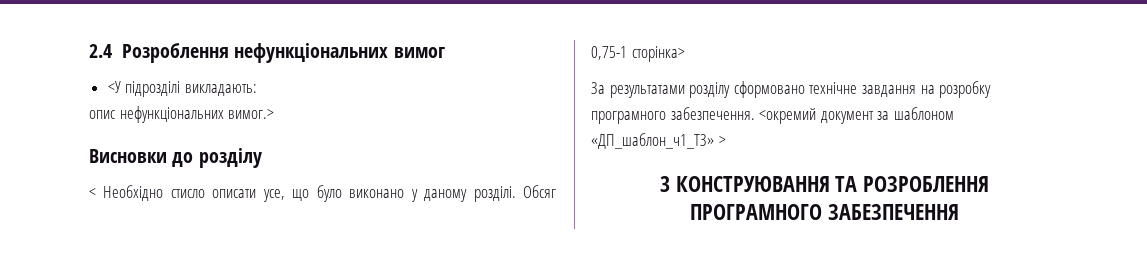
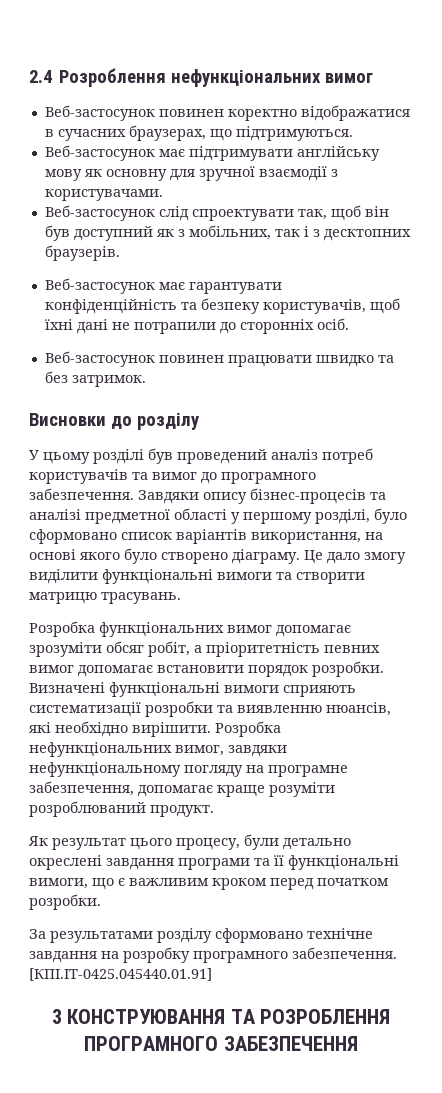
[107,81,257,97] [89,106,275,123] [89,148,262,168] [89,185,556,202] [591,46,685,62] <У підрозділі викладають: // опис нефункціональних вимог.> // Висновки до розділу // < Необхідно стисло описати усе, що було виконано у даному розділі. Обсяг 0,75-1 сторінка> -> [44,105,410,121] [44,125,353,141] [44,145,380,161] [44,166,338,181] [44,189,163,201] [44,205,389,221] [44,225,411,241] [44,245,120,261] [44,278,282,294] [44,298,400,314] [44,318,349,334] [44,351,394,367] [44,371,146,387] [29,412,199,430] [29,448,373,464] [29,469,316,484] [29,488,386,504] [29,508,407,524] [29,529,383,544] [29,548,406,564] [29,569,365,584] [29,592,181,604] [29,621,351,637] [29,641,380,657] [29,661,384,677] [29,682,356,697] [29,701,391,717] [29,721,281,737] [29,742,287,757] [29,762,348,777] [29,781,335,797] [29,801,214,817] [28,834,351,850] [29,855,399,870] [29,878,389,890] [29,894,101,910] Веб-застосунок повинен коректно відображатися в сучасних браузерах, що підтримуються. // Веб-застосунок має підтримувати англійську мову як основну для зручної взаємодії з користувачами. // Веб-застосунок слід спроектувати так, щоб він був доступний як з мобільних, так і з десктопних браузерів. // Веб-застосунок має гарантувати конфіденційність та безпеку користувачів, щоб їхні дані не потрапили до сторонніх осіб. // Веб-застосунок повинен працювати швидко та без затримок. // Висновки до розділу // У цьому розділі був проведений аналіз потреб користувачів та вимог до програмного забезпечення. Завдяки опису бізнес-процесів та аналізі предметної області у першому розділі, було сформовано список варіантів використання, на основі якого було створено діаграму. Це дало змогу виділити функціональні вимоги та створити матрицю трасувань. // Розробка функціональних вимог допомагає зрозуміти обсяг робіт, а пріоритетність певних вимог допомагає встановити порядок розробки. Визначені функціональні вимоги сприяють систематизації розробки та виявленню нюансів, які необхідно вирішити. Розробка нефункціональних вимог, завдяки нефункціональному погляду на програмне забезпечення, допомагає краще розуміти розроблюваний продукт. // Як результат цього процесу, були детально окреслені завдання програми та її функціональні вимоги, що є важливим кроком перед початком розробки.
[759,107,954,124] [591,133,726,149] <окремий документ за шаблоном «ДП_шаблон_ч1_ТЗ» > -> [29,968,212,981] [КПІ.ІТ-0425.045440.01.91]

